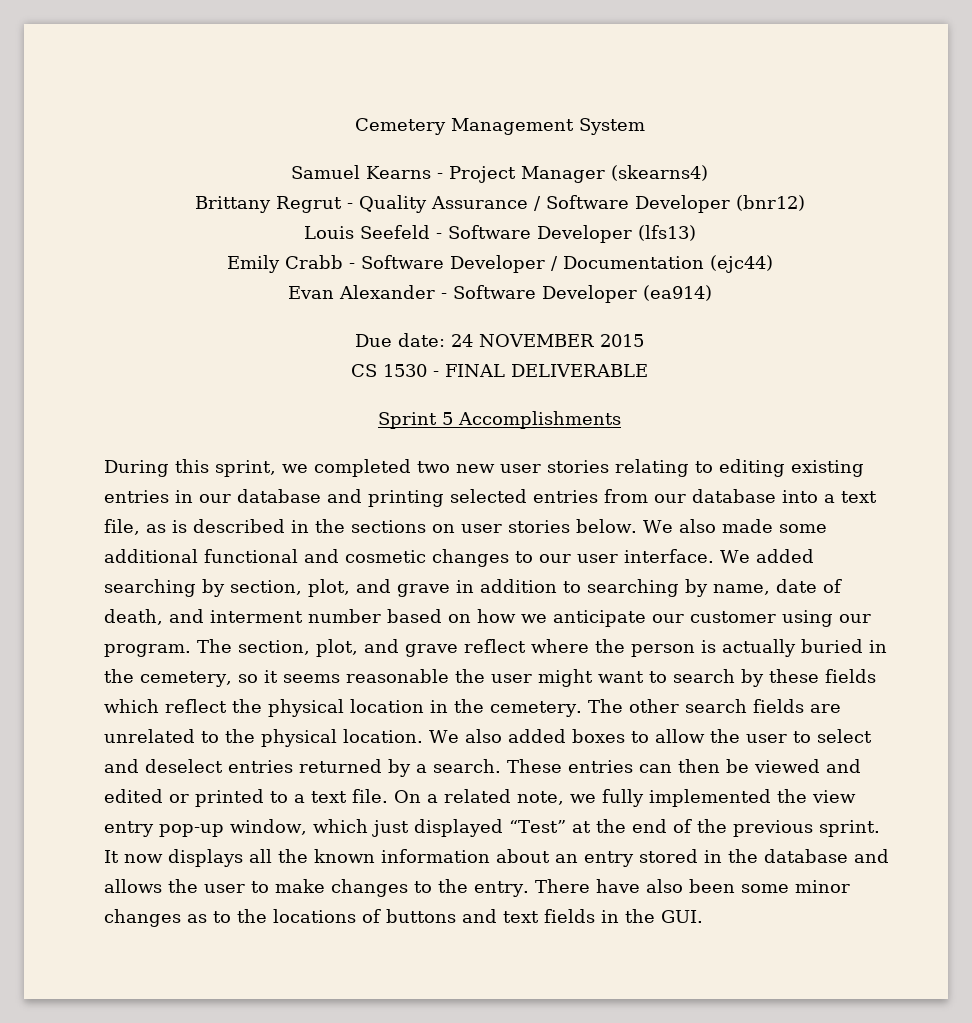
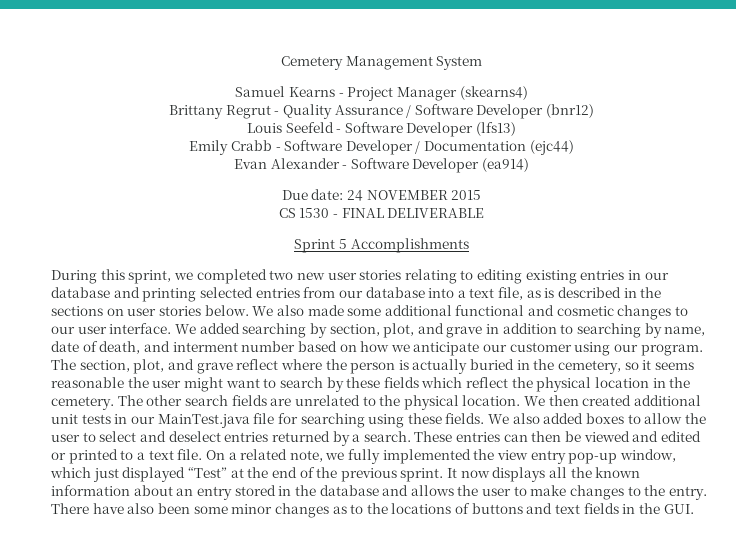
(459, 736) none -> [548,395,702,406] [51,413,510,428] then created additional unit tests in our MainTest.java file for searching using these fields. We

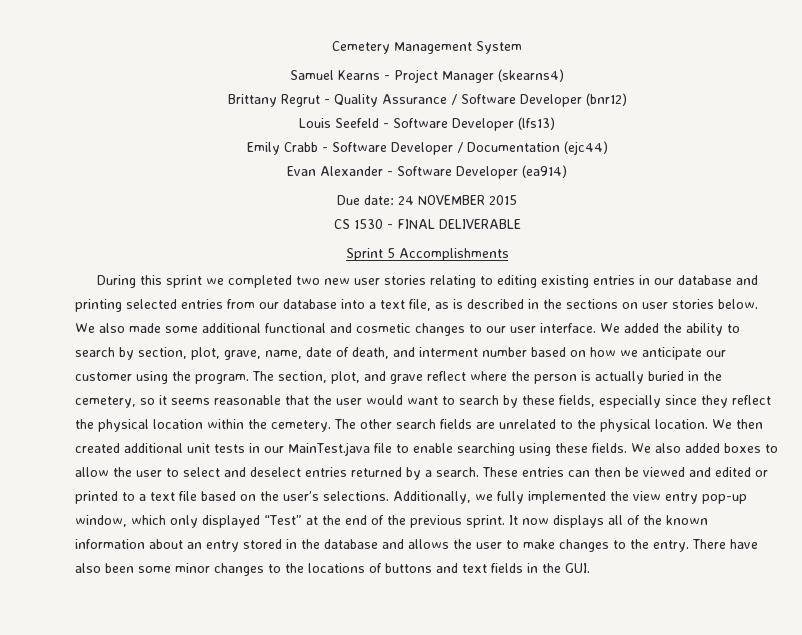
[128,270,172,284] sprint, -> [165,275,202,288] sprint
[242,323,662,338] searching by section, plot, and grave in addition to searching by -> [663,323,740,336] [75,347,261,360] the ability to search by section, plot, grave,
[614,344,639,352] our -> [172,371,191,381] the
[127,377,223,392] the user might -> [285,395,403,405] that the user would
[383,377,463,388] fields which -> [559,395,728,408] fields, especially since they
[652,378,666,388] in -> [207,419,244,429] within
[277,413,298,424] for -> [395,443,453,453] to enable
[177,449,323,462] file. On a related note, -> [179,491,471,504] file based on the user’s selections. Additionally,
[92,468,119,482] just -> [170,515,198,528] only
(568, 472) none -> [626,515,640,525] of
[332,506,347,514] as -> (264, 569) none

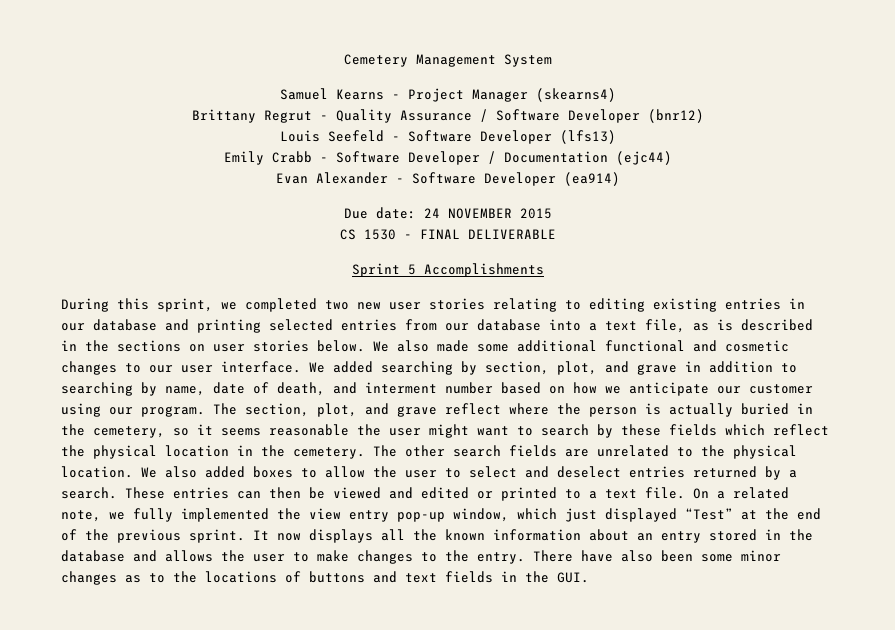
[165,275,202,288] sprint -> [157,298,213,312] sprint,
[663,323,740,336] [75,347,261,360] the ability to search by section, plot, grave, -> [381,361,797,375] [61,382,157,396] searching by section, plot, and grave in addition to searching by
[172,371,191,381] the -> [109,407,133,415] our
[285,395,403,405] that the user would -> [357,424,469,438] the user might
[559,395,728,408] fields, especially since they -> [669,424,765,436] fields which
[207,419,244,429] within -> [237,445,253,456] in
[736,419,763,429] [75,442,651,456] then created additional unit tests in our MainTest.java file to enable searching using these fields. We -> (157, 472) none
[179,491,471,504] file based on the user’s selections. Additionally, -> [645,487,789,499] [61,510,101,522] file. On a related note,
[170,515,198,528] only -> [565,508,597,522] just
[626,515,640,525] of -> (405, 535) none
(264, 569) none -> [125,575,141,583] as

